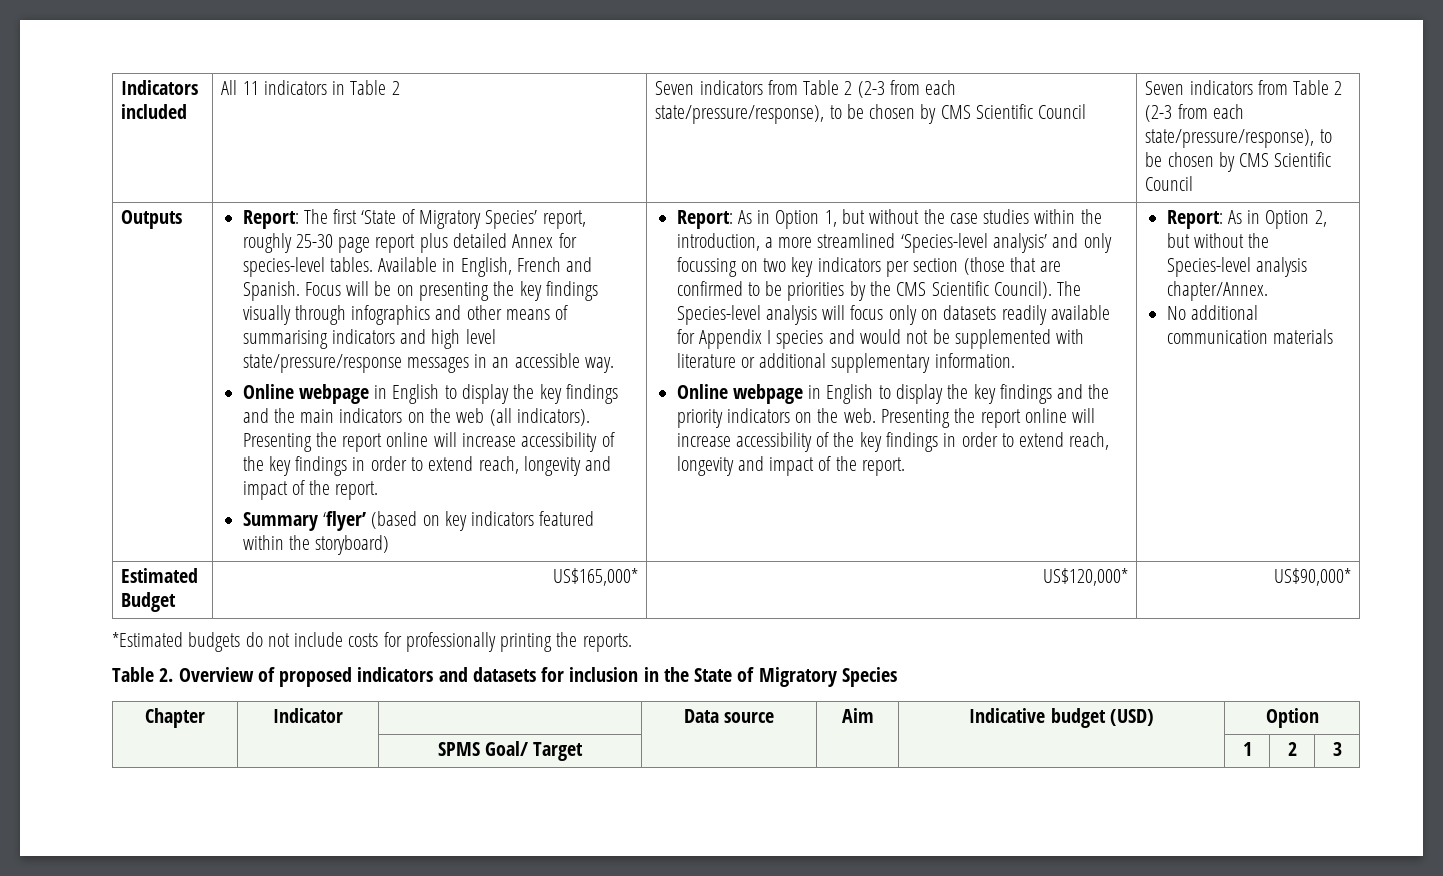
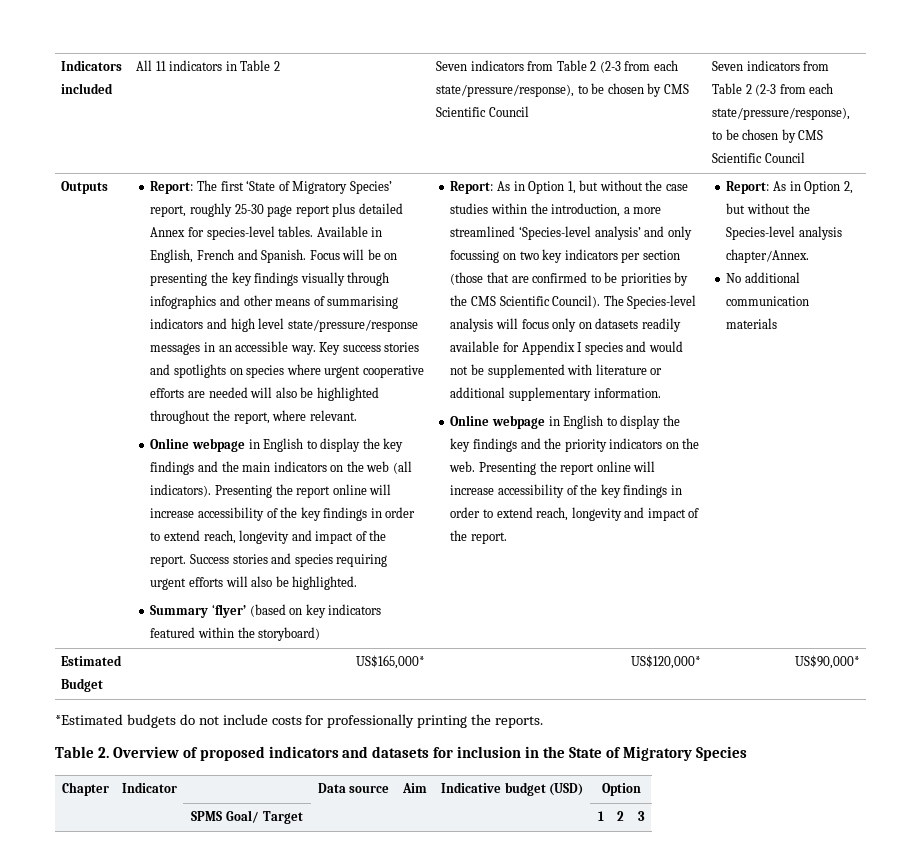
(615, 365) none -> [319,342,420,355] [150,364,424,378] [150,387,379,401] [150,410,357,424] Key success stories and spotlights on species where urgent cooperative efforts are needed will also be highlighted throughout the report, where relevant.
(379, 490) none -> [189,553,388,567] [150,576,358,590] Success stories and species requiring urgent efforts will also be highlighted.

